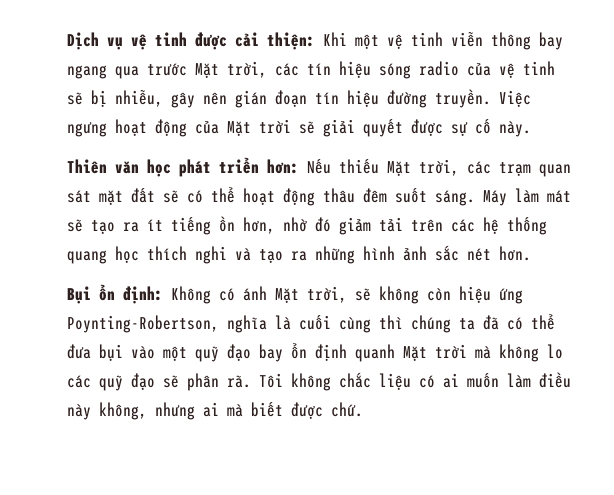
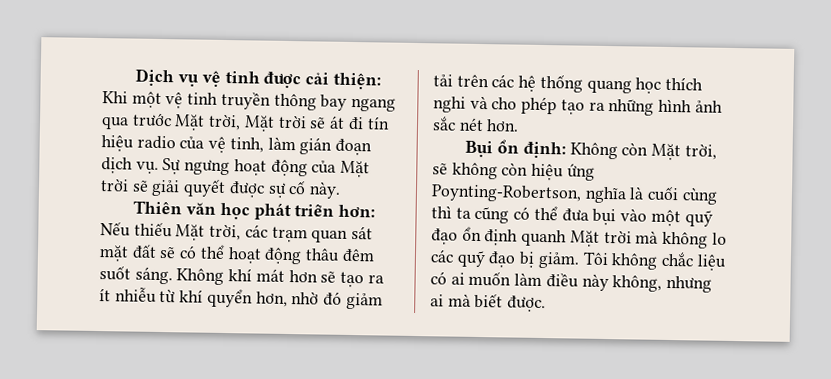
[451,31,483,47] viễn -> [220,91,271,110] truyền
[275,61,411,79] các tín hiệu sóng -> [243,115,390,132] [101,135,134,152] Mặt trời sẽ át đi tín hiệu
[523,61,555,75] [67,89,531,108] tinh sẽ bị nhiễu, gây nên gián đoạn tín hiệu đường truyền. Việc -> [229,136,373,156] [101,157,182,175] tinh, làm gián đoạn dịch vụ. Sự
[483,188,571,206] [67,216,235,235] Máy làm mát sẽ tạo ra ít tiếng ồn -> [176,268,384,288] [99,287,253,308] Không khí mát hơn sẽ tạo ra ít nhiễu từ khí quyển
(251, 254) none -> [491,96,558,115] cho phép
[219,286,267,301] có ánh -> [621,142,649,156] còn
[411,315,499,333] chúng ta đã -> [455,206,510,224] ta cũng
[259,344,283,362] bay -> (458, 236) none
[163,373,251,391] sẽ phân rã. -> [519,251,580,269] bị giảm.
[291,402,363,419] được chứ. -> [507,295,547,313] được.

